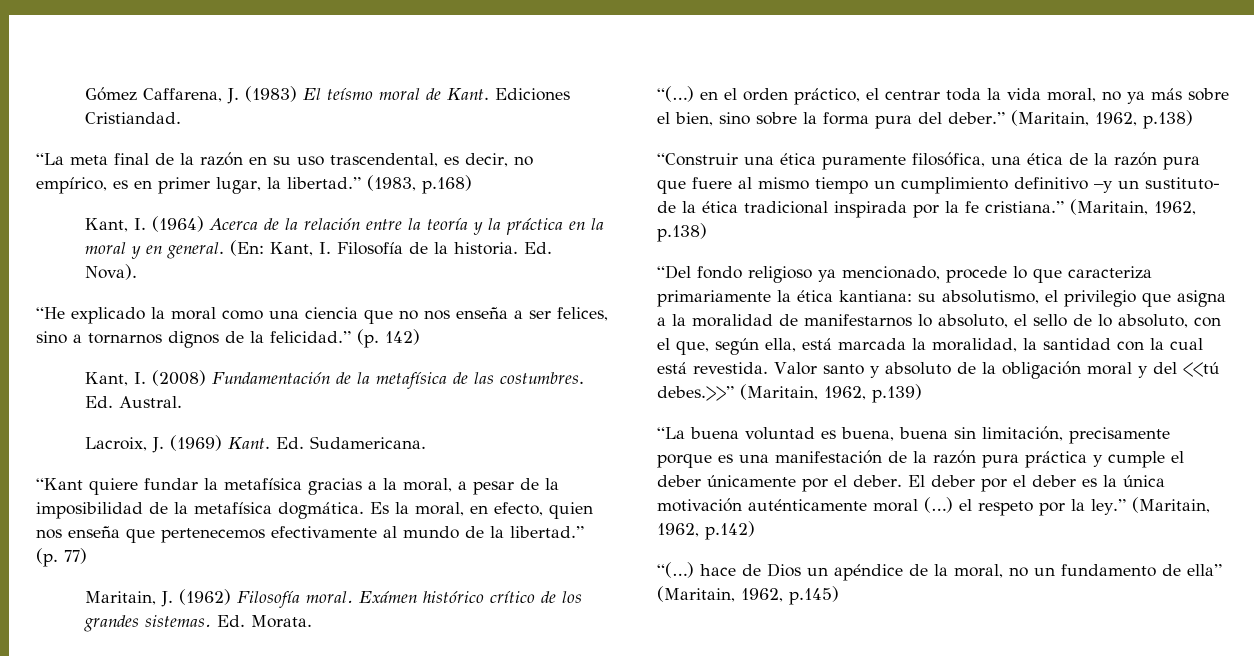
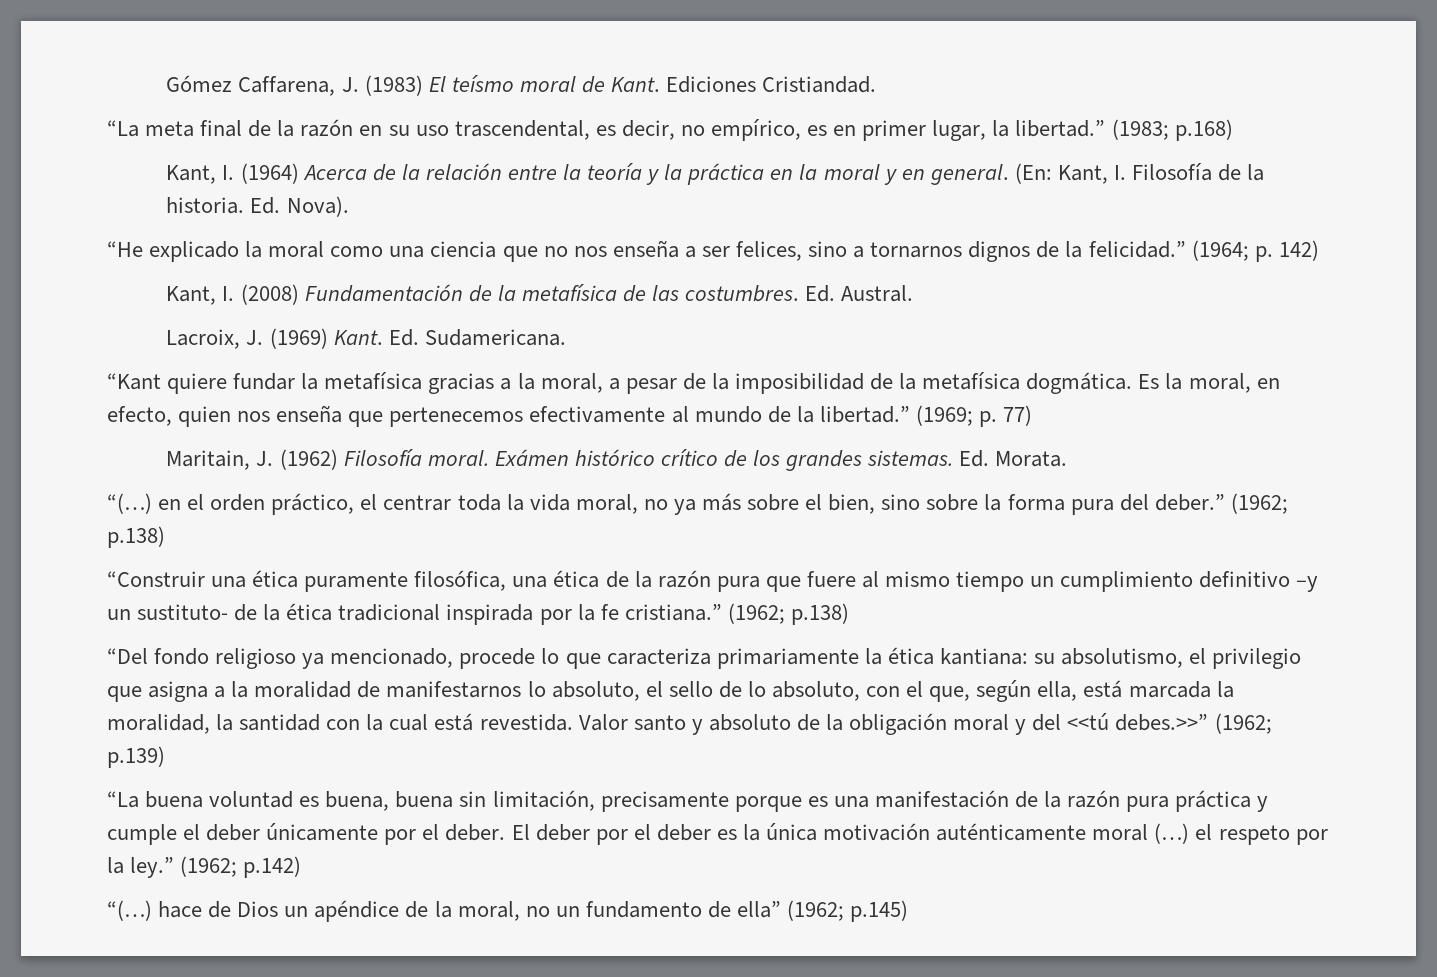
[367,175,416,191] (1983, -> [1111,119,1169,140] (1983;
[357,329,379,348] (p. -> [1191,240,1273,262] (1964; p.
[36,548,58,567] (p. -> [915,405,997,427] (1969; p.
[1010,110,1137,126] (Maritain, 1962, -> [1230,493,1288,514] (1962;
[1070,199,1196,215] (Maritain, 1962, -> [727,603,785,624] (1962;
[740,384,866,400] (Maritain, 1962, -> [1214,713,1272,734] (1962;
[1131,497,1210,513] [657,523,699,537] (Maritain, 1962, -> [180,856,238,877] (1962;
[657,586,783,602] (Maritain, 1962, -> [787,900,845,921] (1962;

